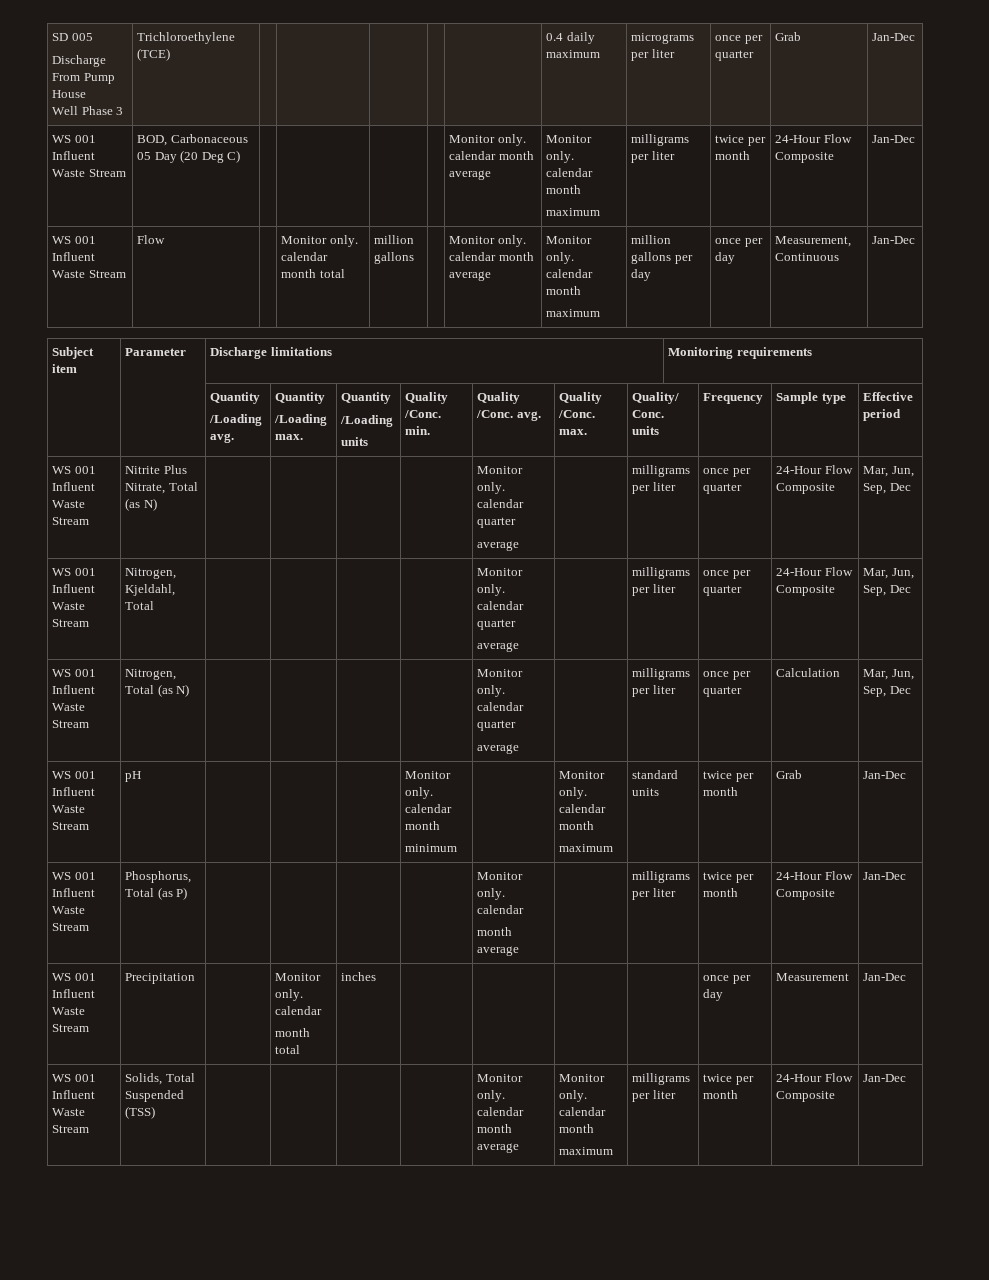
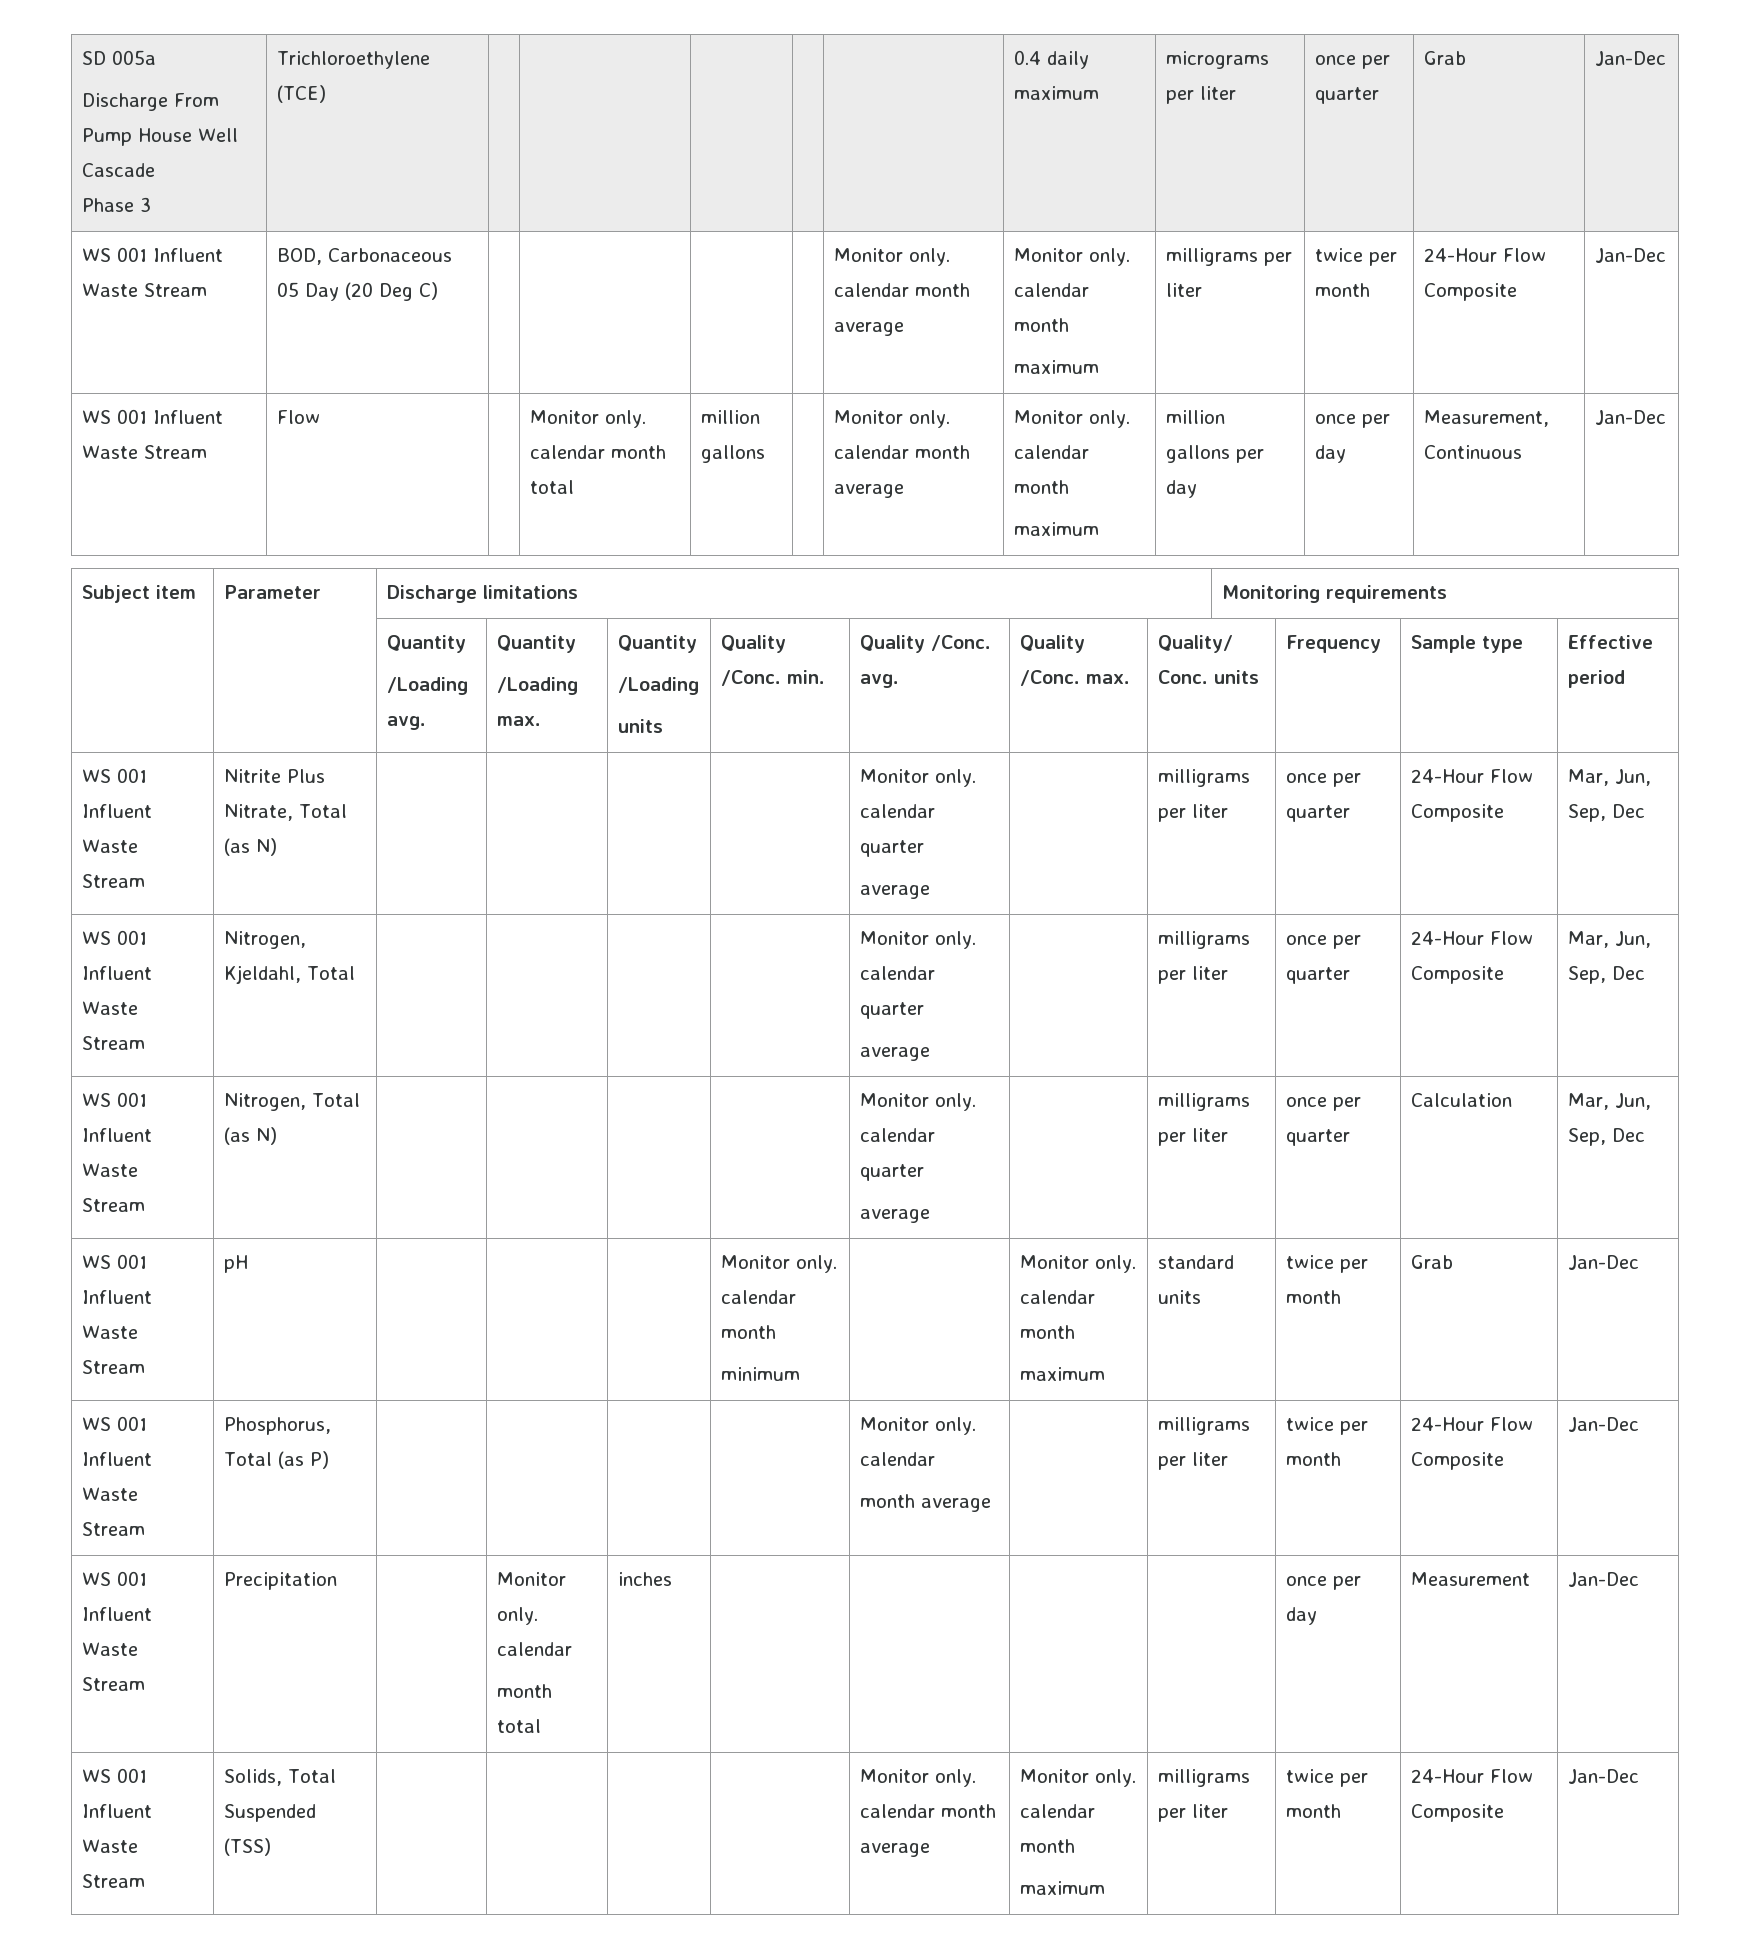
[71,33,93,41] 005 -> [111,50,156,65] 005a
[52,106,79,115] // Well -> [197,128,238,142] [81,163,155,177] Well Cascade //

